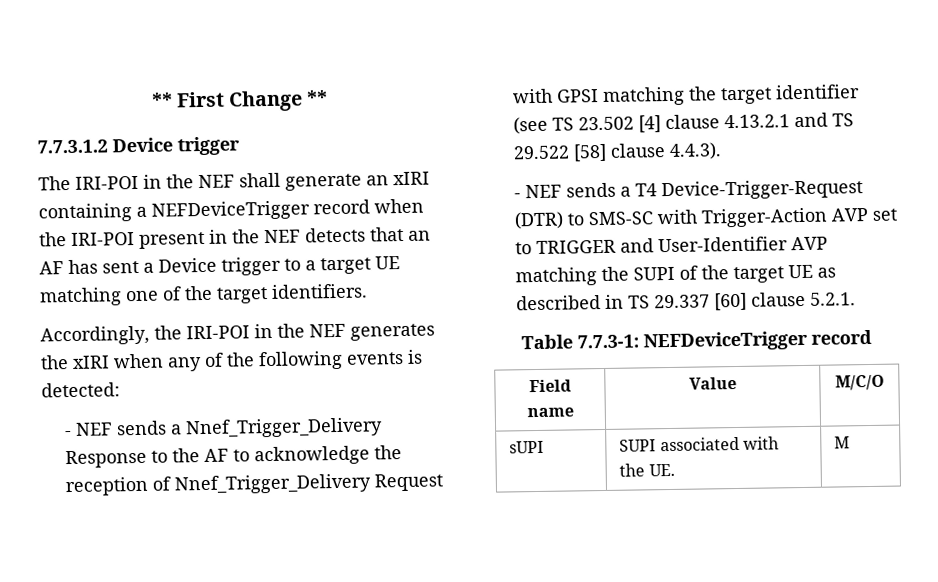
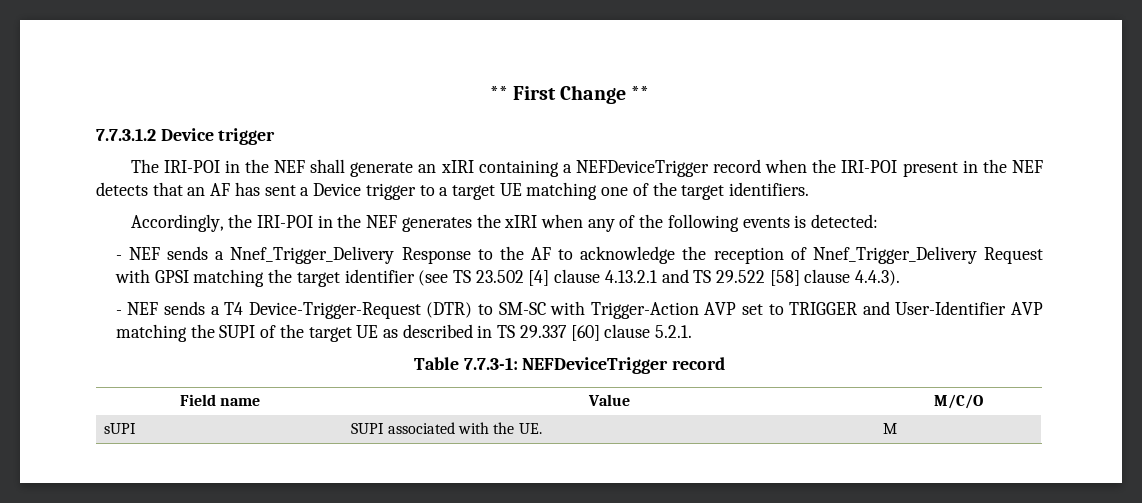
[587,211,654,226] SMS-SC -> [498,302,546,315] SM-SC

